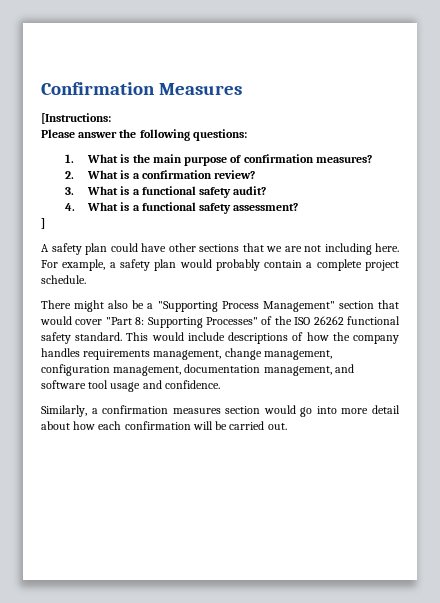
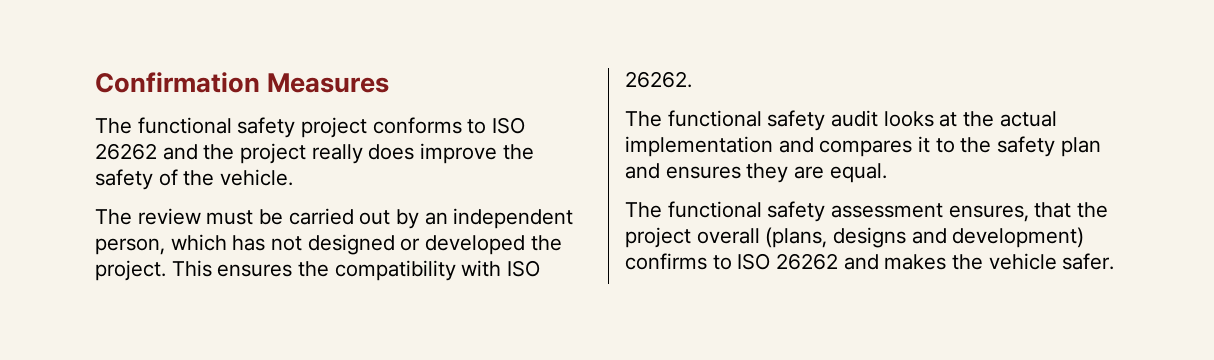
[41,113,111,124] [41,129,247,141] [64,154,372,166] [64,170,256,179] [64,186,267,198] [64,202,299,214] [41,218,45,229] [41,243,399,255] [41,259,400,271] [41,275,86,284] [41,300,399,312] [40,316,400,328] [41,332,400,344] [41,348,332,360] [41,364,354,376] [41,380,220,392] [41,405,400,417] [41,421,287,430] [Instructions: // Please answer the following questions: // 1. What is the main purpose of confirmation measures? // 2. What is a confirmation review? // 3. What is a functional safety audit? // 4. What is a functional safety assessment? // ] // A safety plan could have other sections that we are not including here. For example, a safety plan would probably contain a complete project schedule. // There might also be a "Supporting Process Management" section that would cover "Part 8: Supporting Processes" of the ISO 26262 functional safety standard. This would include descriptions of how the company handles requirements management, change management, configuration management, documentation management, and software tool usage and confidence. // Similarly, a confirmation measures section would go into more detail about how each confirmation will be carried out. -> [95,117,526,138] [95,143,534,164] [95,169,294,190] [95,208,574,229] [95,234,562,255] [95,260,541,281] [625,71,692,88] [625,110,1057,131] [625,136,1101,157] [625,163,887,183] [625,201,1109,222] [625,227,1085,248] [625,253,1115,270] The functional safety project conforms to ISO 26262 and the project really does improve the safety of the vehicle. // The review must be carried out by an independent person, which has not designed or developed the project. This ensures the compatibility with ISO 26262. // The functional safety audit looks at the actual implementation and compares it to the safety plan and ensures they are equal. // The functional safety assessment ensures, that the project overall (plans, designs and development) confirms to ISO 26262 and makes the vehicle safer.

